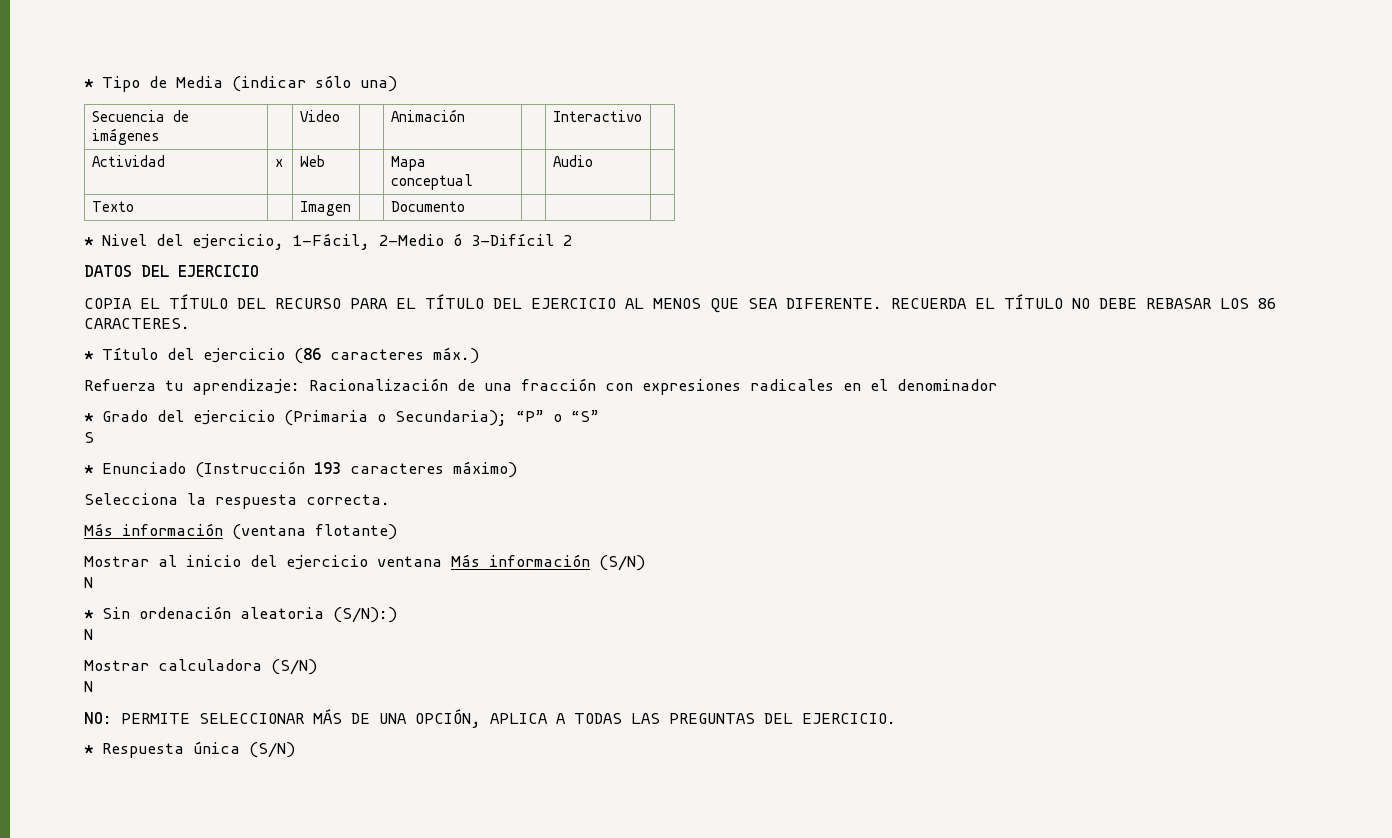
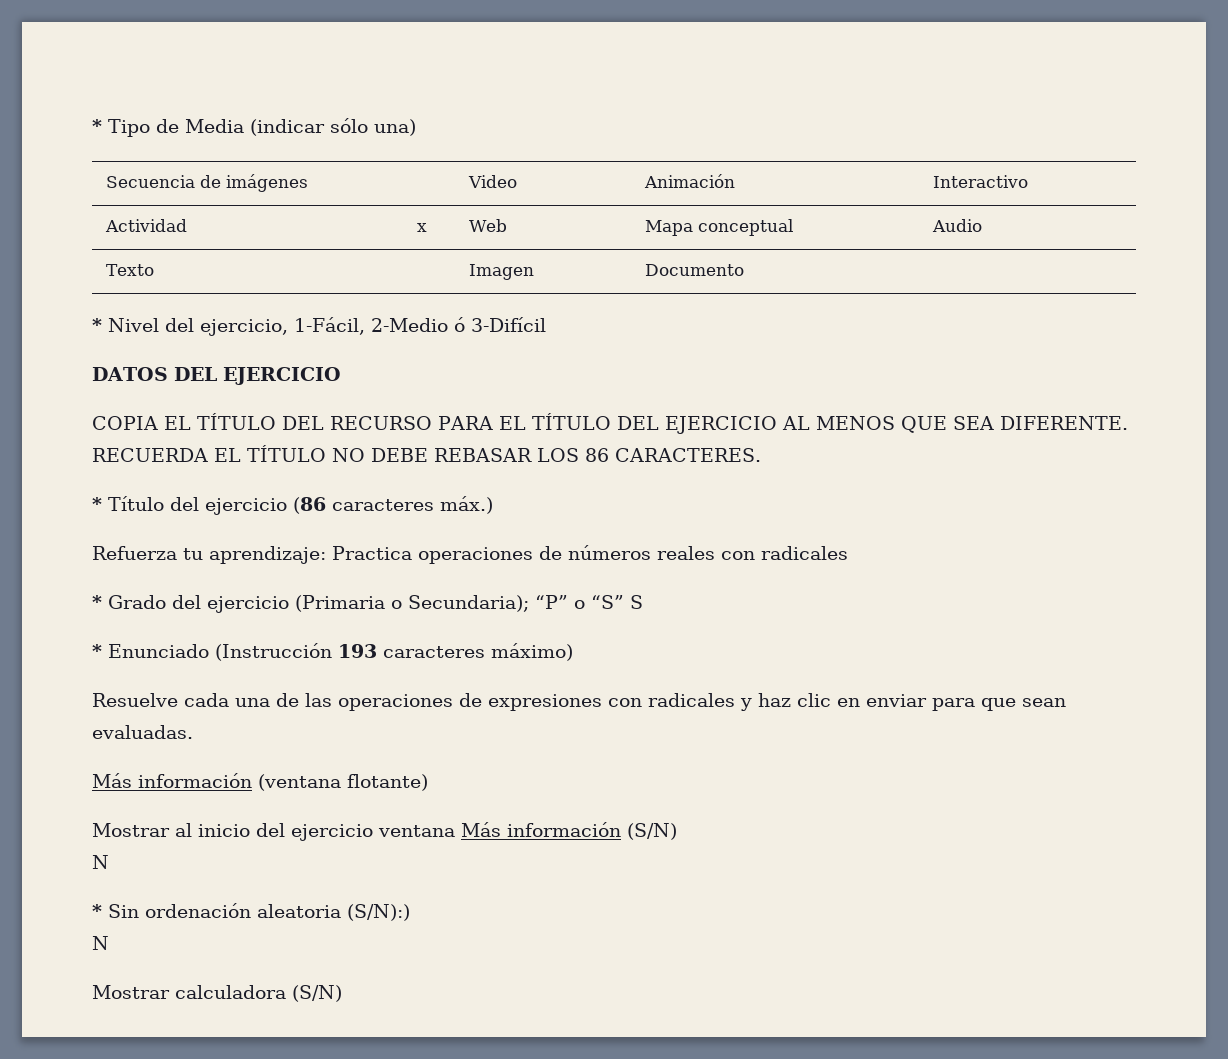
[563,235,572,246] 2 -> (546, 324) none
[309,378,997,395] Racionalización de una fracción con expresiones radicales en el denominador -> [332,545,848,564] Practica operaciones de números reales con radicales
(599, 416) // -> (624, 602) none
[84,493,390,509] Selecciona la respuesta correcta. -> [92,693,1066,711] [92,725,193,739] Resuelve cada una de las operaciones de expresiones con radicales y haz clic en enviar para que sean evaluadas.
[84,681,93,692] [84,709,896,728] [84,741,295,758] // N // NO: PERMITE SELECCIONAR MÁS DE UNA OPCIÓN, APLICA A TODAS LAS PREGUNTAS DEL EJERCICIO. // * Respuesta única (S/N) -> (342, 993) none

